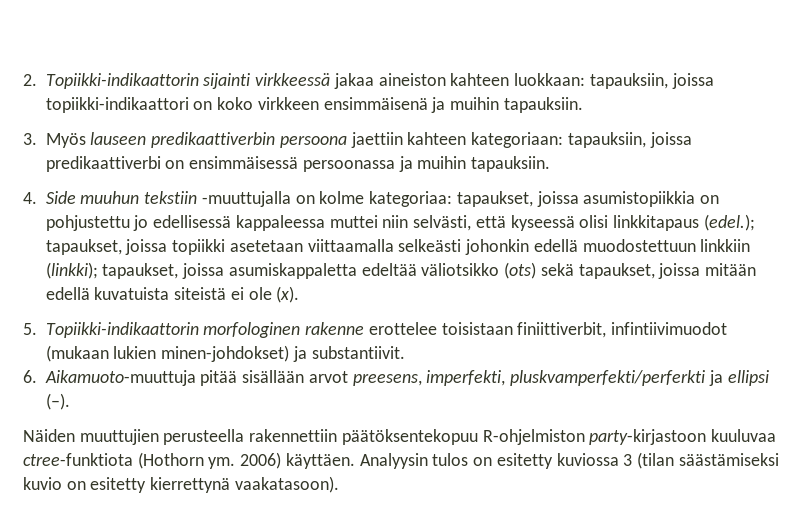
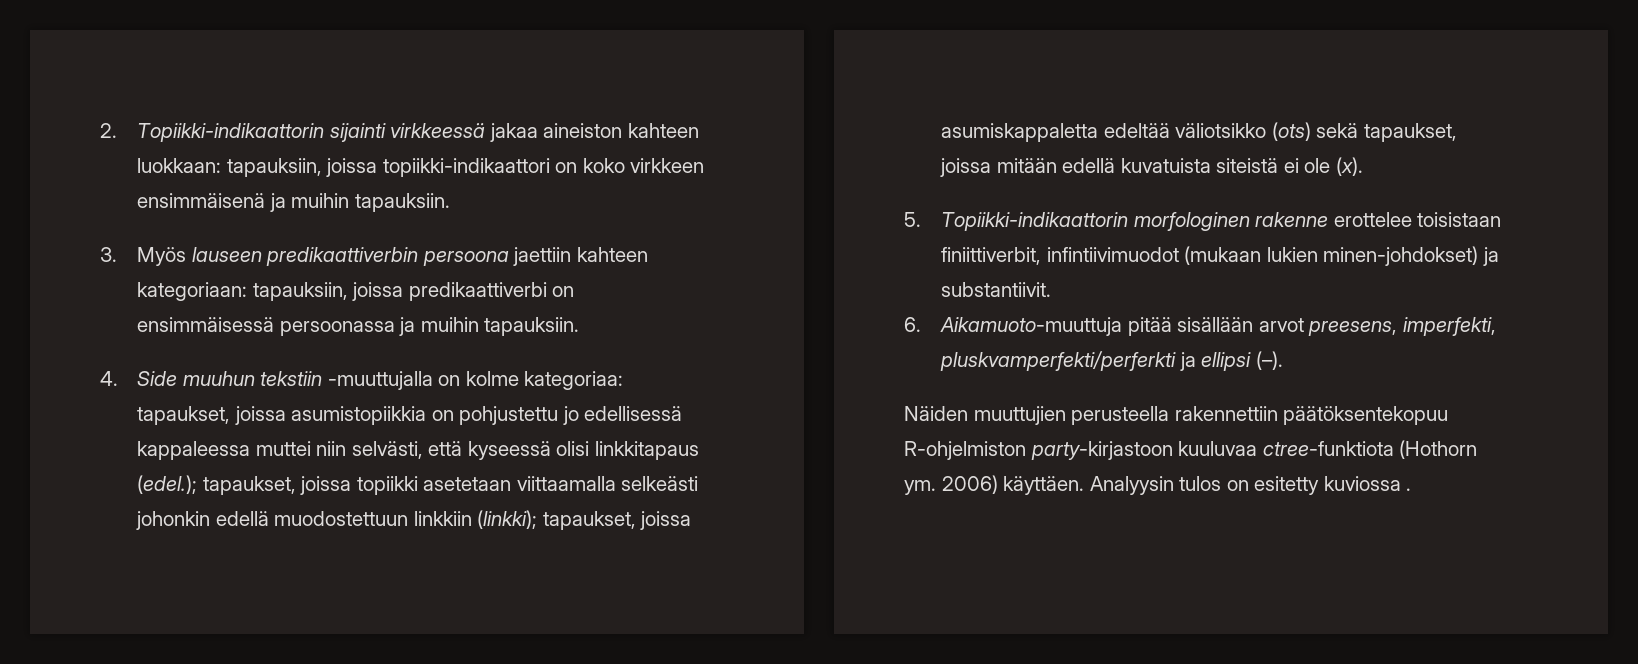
[623,452,779,469] [23,476,339,493] 3 (tilan säästämiseksi kuvio on esitetty kierrettynä vaakatasoon). -> [1406,488,1412,491] .

